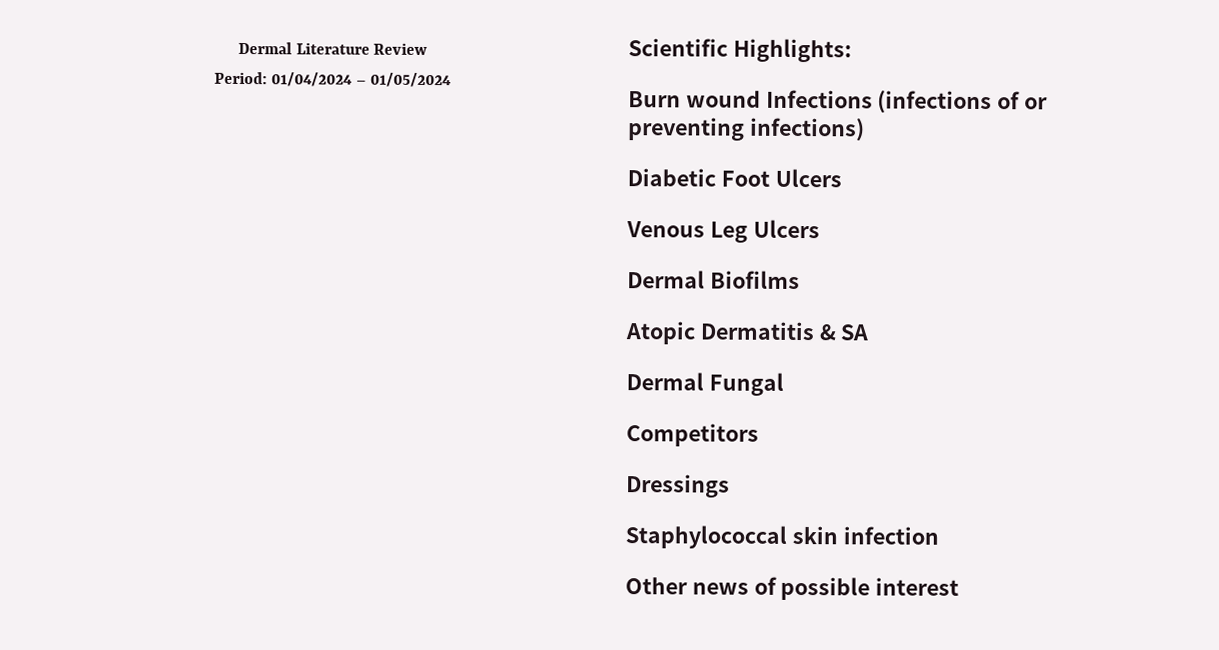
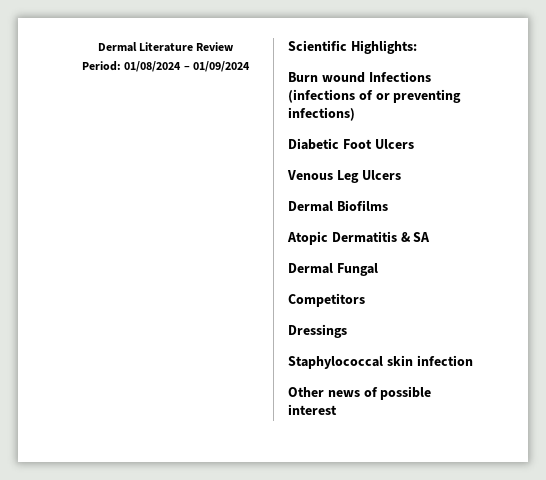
[271,72,452,88] 01/04/2024 – 01/05/2024 -> [124,61,250,72] 01/08/2024 – 01/09/2024

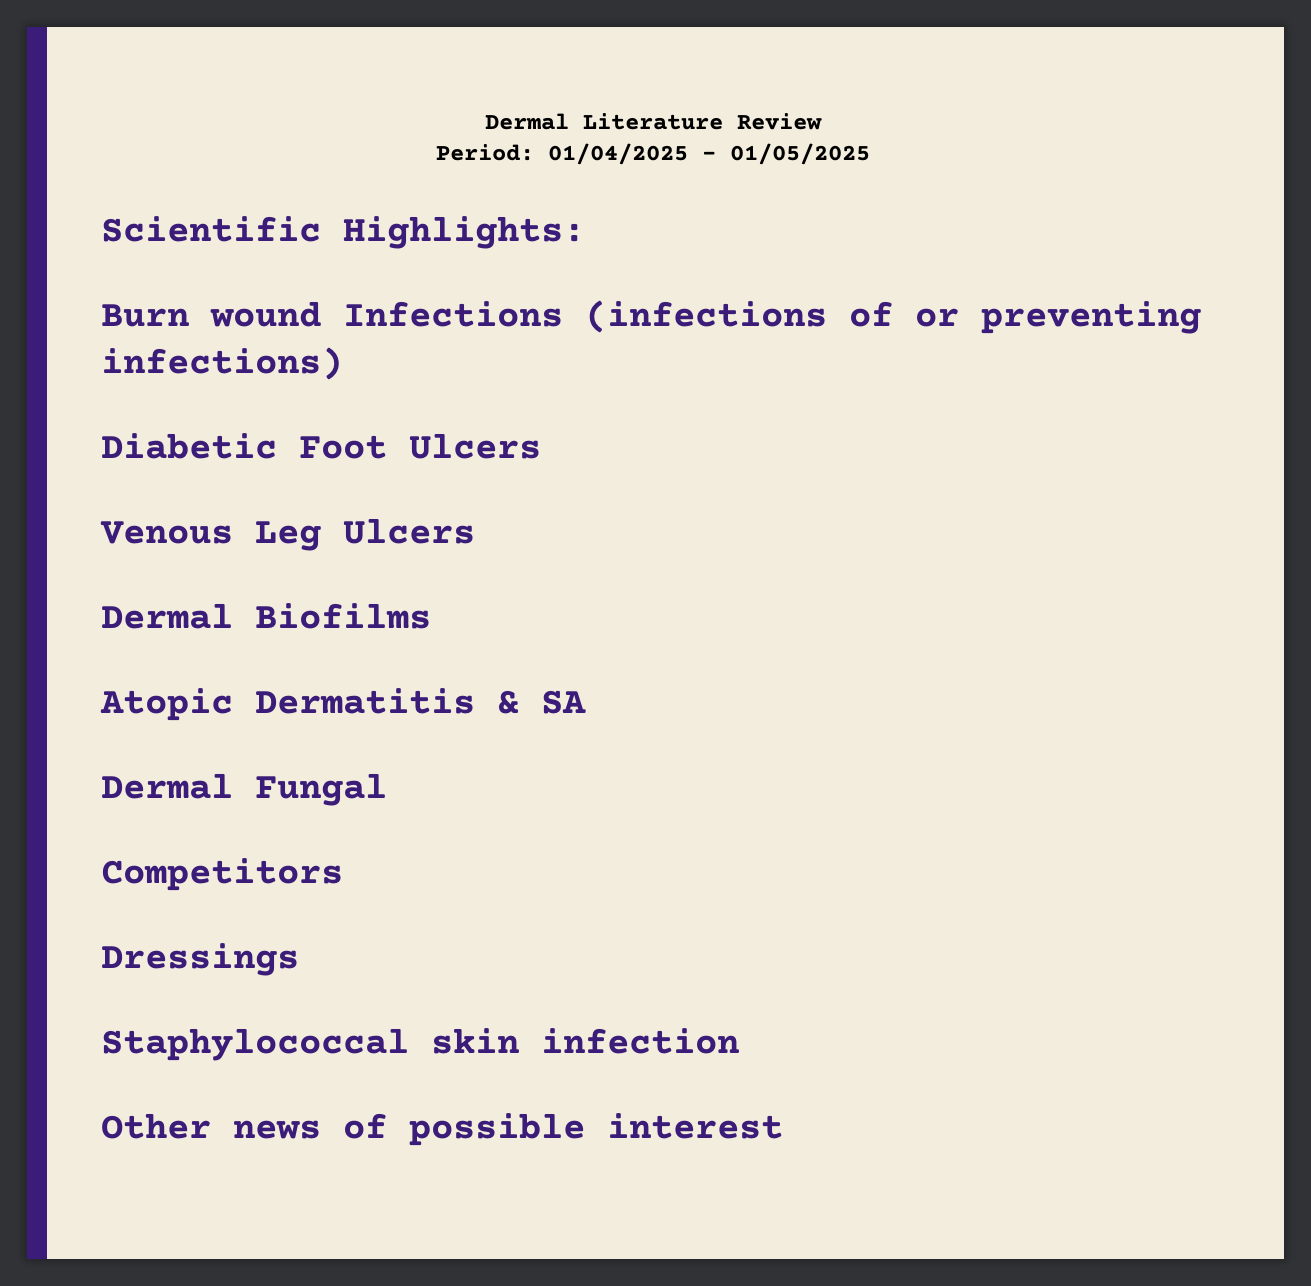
[124,61,250,72] 01/08/2024 – 01/09/2024 -> [548,143,870,165] 01/04/2025 – 01/05/2025

